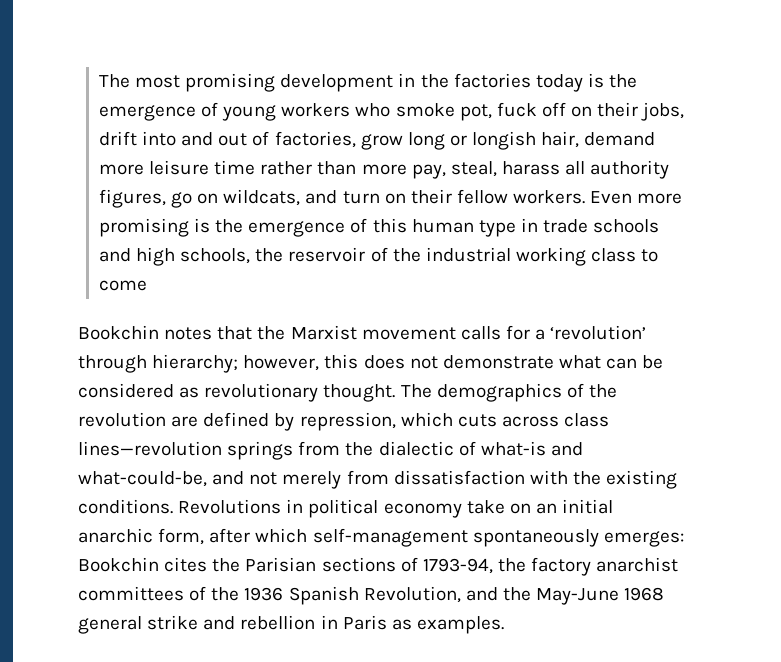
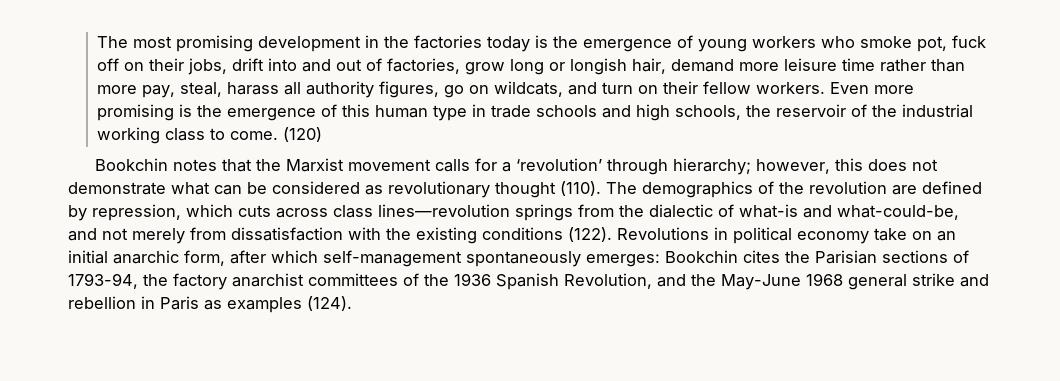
[98,280,147,291] come -> [230,127,323,142] come. (120)
[323,384,396,402] thought. -> [495,181,601,198] thought (110).
[78,499,173,514] conditions. -> [482,227,612,242] conditions (122).
[416,616,504,634] examples. -> [227,296,352,313] examples (124).

